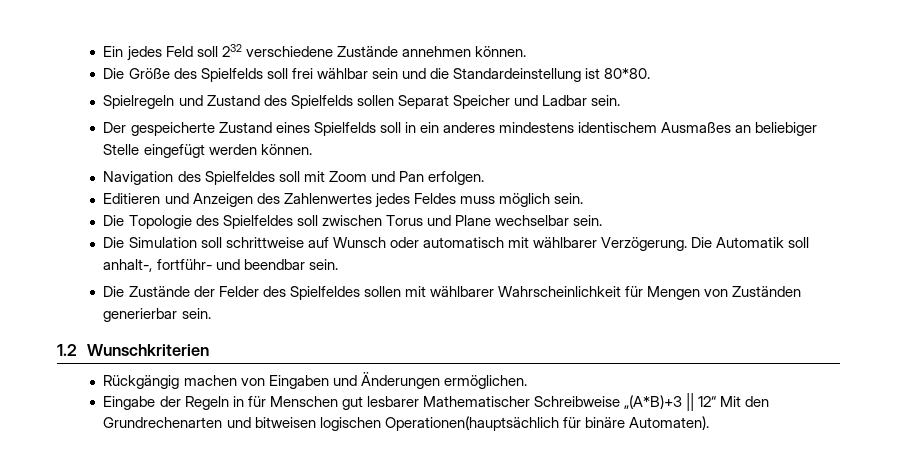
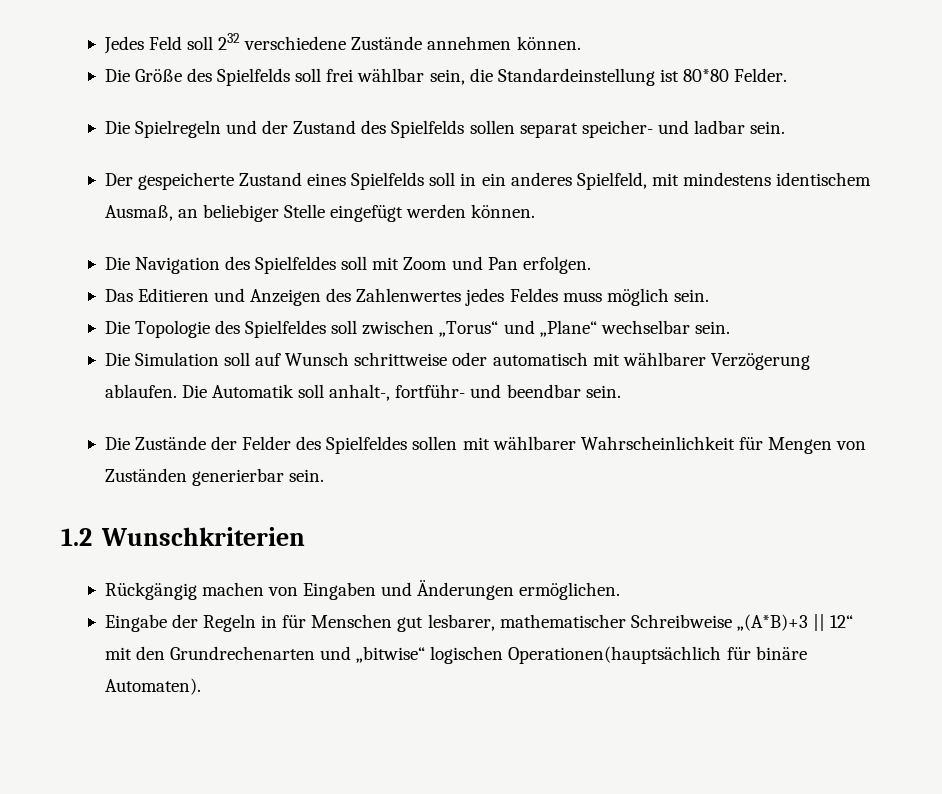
[103,46,162,61] Ein jedes -> [103,36,144,54] Jedes
[371,68,426,79] sein und -> [429,69,465,85] sein,
[604,68,651,79] 80*80. // -> [683,68,788,82] [104,121,130,134] 80*80 Felder. // Die
(203, 100) none -> [261,120,288,134] der
[397,95,587,109] Separat Speicher und Ladbar -> [519,120,746,138] separat speicher- und ladbar
(495, 127) none -> [576,172,679,190] Spielfeld, mit
[661,122,732,133] Ausmaßes -> [104,205,173,221] Ausmaß,
(312, 149) none -> [104,257,130,270] Die
(484, 178) none -> [104,289,133,302] Das
[385,215,491,226] Torus und Plane -> [439,320,597,337] „Torus“ und „Plane“
[225,237,304,248] schrittweise -> (250, 359) none
(386, 242) none -> [354,352,448,366] schrittweise
[600,237,687,251] Verzögerung. -> [710,353,810,370] [104,384,177,398] Verzögerung ablaufen.
[366,396,530,407] lesbarer Mathematischer -> [427,614,626,631] lesbarer, mathematischer
[720,396,742,407] Mit -> [104,647,132,660] mit
[254,417,316,428] bitweisen -> [356,646,426,663] „bitwise“

